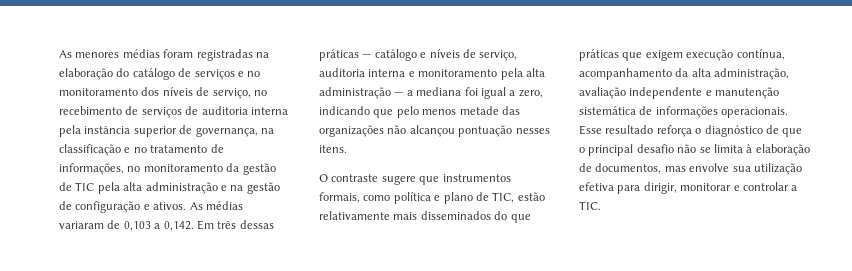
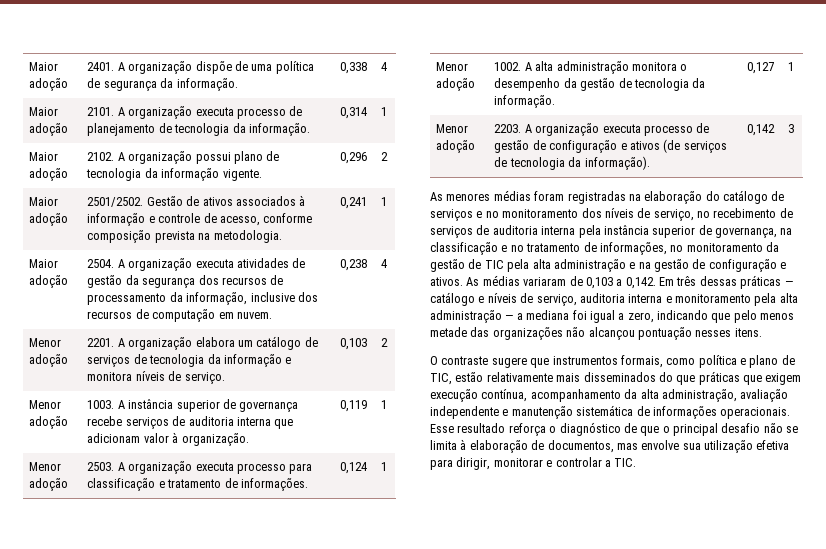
(59, 54) none -> [29,62,59,71] [29,78,69,91] [87,61,314,74] [87,78,238,91] [340,62,368,74] [381,62,388,71] [29,107,59,116] [29,123,69,136] [87,106,303,119] [87,123,310,136] [340,107,368,119] [381,107,388,116] [29,152,59,161] [29,168,69,181] [87,151,280,164] [86,168,262,181] [340,152,368,164] [381,152,389,161] [29,197,59,206] [29,213,69,226] [87,195,306,207] [87,213,313,226] [87,230,282,243] [340,197,368,209] [381,197,388,206] [29,259,59,268] [29,275,69,288] [87,258,306,271] [87,275,284,288] [87,292,318,305] [87,309,272,322] [340,259,368,271] [381,259,388,268] [29,338,62,347] [29,354,69,367] [87,336,318,350] [87,354,292,367] [87,371,225,384] [340,338,368,350] [381,338,389,347] [29,400,62,409] [29,416,69,429] [87,399,299,412] [87,416,294,429] [87,432,249,446] [340,400,368,412] [381,400,388,409] [29,462,62,471] [29,478,69,491] [87,461,313,474] [87,478,308,491] [340,462,368,474] [381,462,388,471] [436,62,469,71] [436,78,476,91] [494,61,688,74] [494,78,706,91] [494,95,556,108] [747,62,775,74] [788,62,795,71] [436,124,469,133] [436,140,476,153] [494,123,710,136] [494,139,727,153] [494,156,650,170] [747,124,776,136] [788,124,795,133] Maior adoção | 2401. A organização dispõe de uma política de segurança da informação. | 0,338 | 4 // Maior adoção | 2101. A organização executa processo de planejamento de tecnologia da informação. | 0,314 | 1 // Maior adoção | 2102. A organização possui plano de tecnologia da informação vigente. | 0,296 | 2 // Maior adoção | 2501/2502. Gestão de ativos associados à informação e controle de acesso, conforme composição prevista na metodologia. | 0,241 | 1 // Maior adoção | 2504. A organização executa atividades de gestão da segurança dos recursos de processamento da informação, inclusive dos recursos de computação em nuvem. | 0,238 | 4 // Menor adoção | 2201. A organização elabora um catálogo de serviços de tecnologia da informação e monitora níveis de serviço. | 0,103 | 2 // Menor adoção | 1003. A instância superior de governança recebe serviços de auditoria interna que adicionam valor à organização. | 0,119 | 1 // Menor adoção | 2503. A organização executa processo para classificação e tratamento de informações. | 0,124 | 1 // Menor adoção | 1002. A alta administração monitora o desempenho da gestão de tecnologia da informação. | 0,127 | 1 // Menor adoção | 2203. A organização executa processo de gestão de configuração e ativos (de serviços de tecnologia da informação). | 0,142 | 3 //

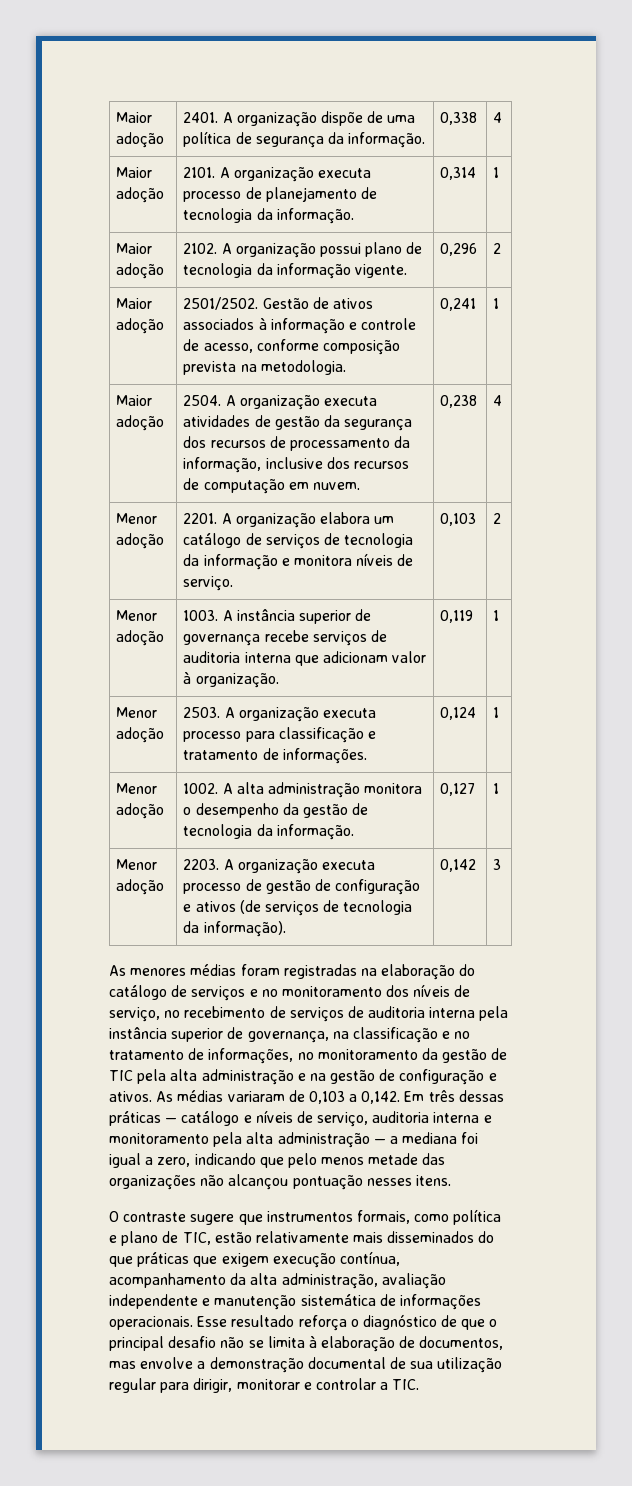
(680, 445) none -> [197,1357,406,1373] a demonstração documental de
[756,440,790,450] efetiva -> [109,1378,156,1393] regular

